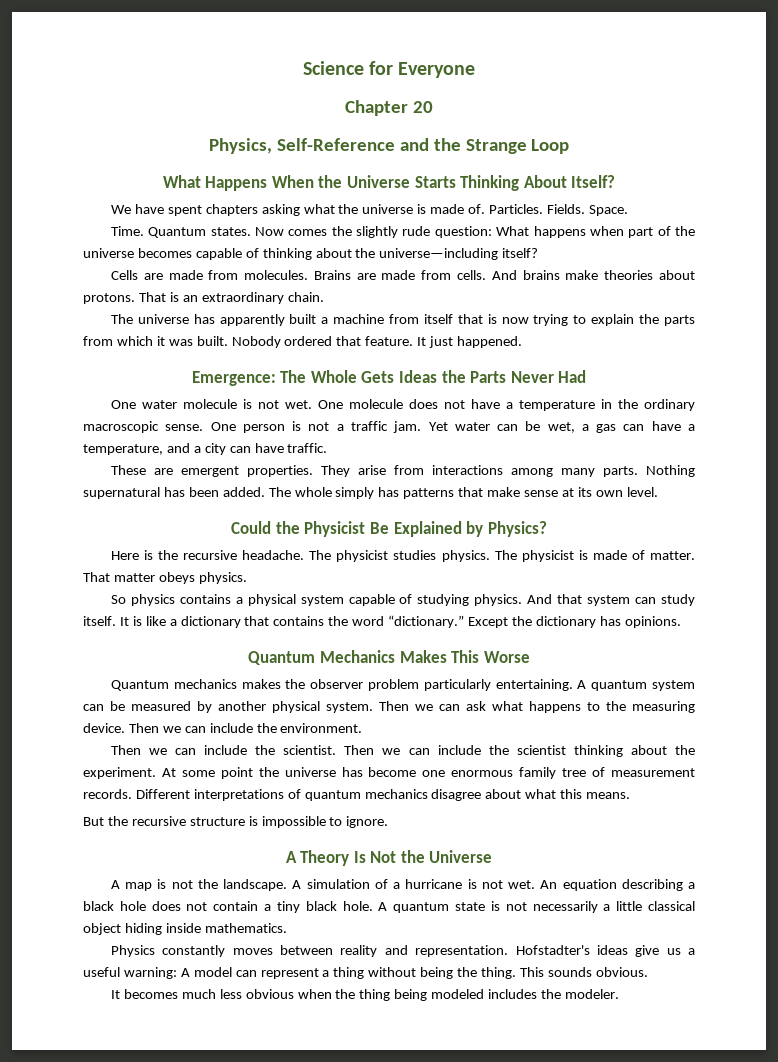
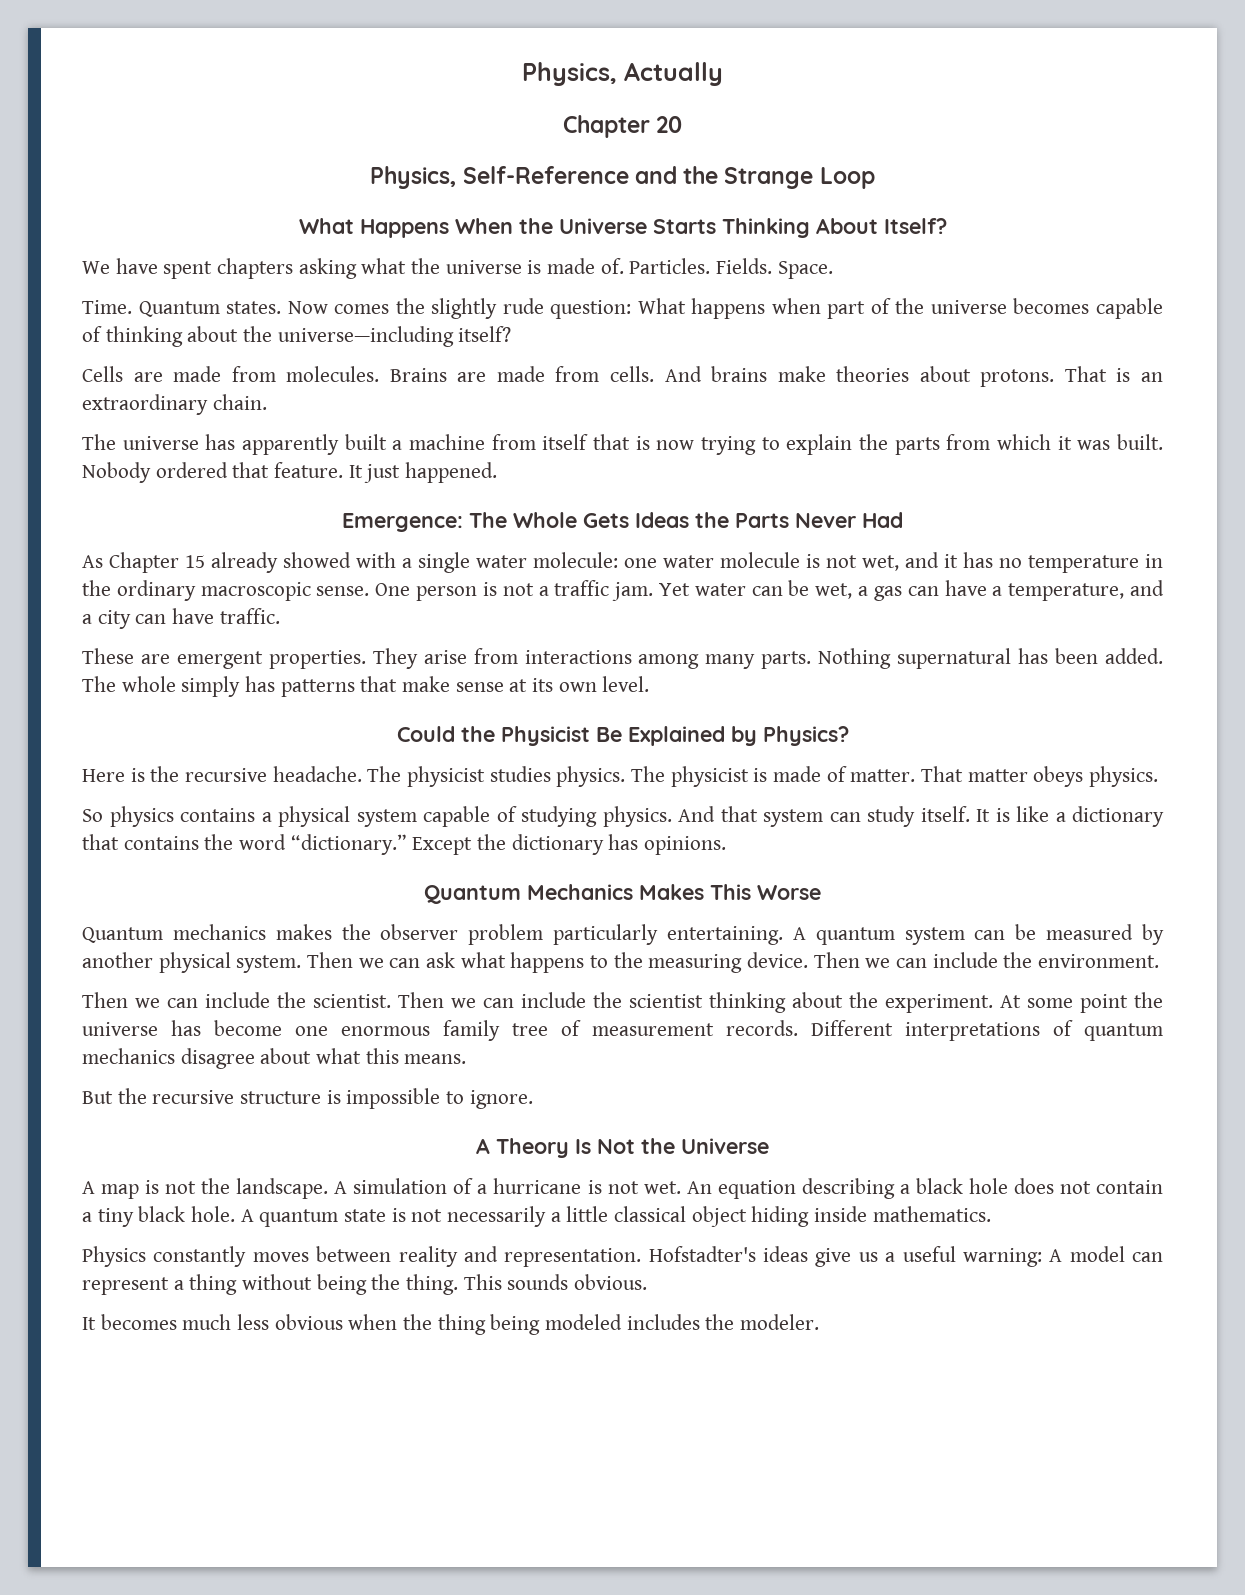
[302,61,476,78] Science for Everyone -> [522,62,723,86] Physics, Actually
[110,399,513,409] One water molecule is not wet. One molecule does not have a -> [82,552,1022,573] As Chapter 15 already showed with a single water molecule: one water molecule is not wet, and it has no

